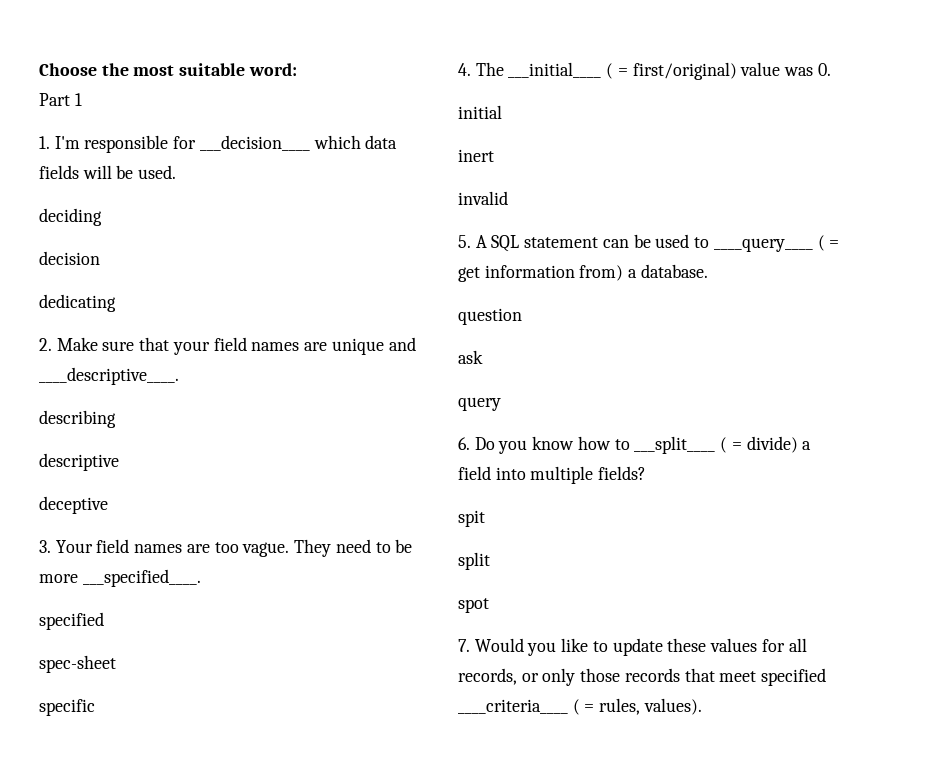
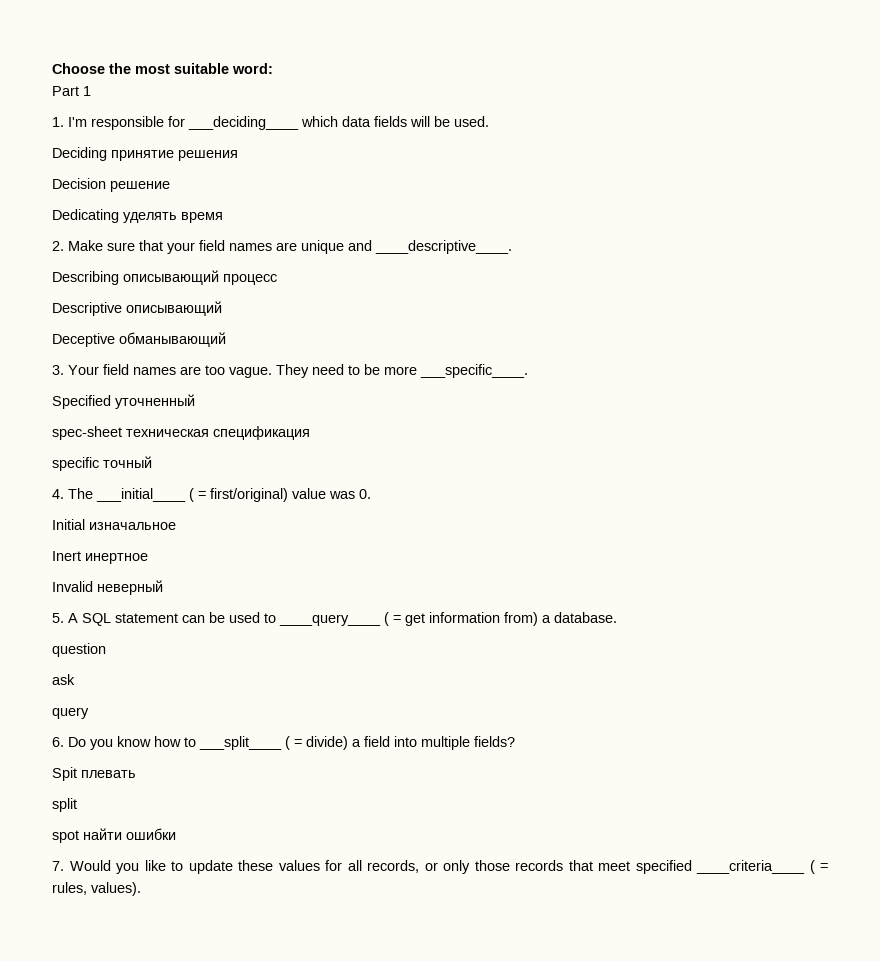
[199,135,310,151] ___decision____ -> [188,116,299,130] ___deciding____
[39,208,102,226] [39,251,100,265] [39,294,116,312] deciding // decision // dedicating -> [52,147,238,161] [52,178,170,192] [52,209,223,223] Deciding принятие решения // Decision решение // Dedicating уделять время
[39,410,116,428] [39,453,119,471] [39,496,108,514] describing // descriptive // deceptive -> [52,270,277,285] [52,301,222,316] [52,332,226,347] Describing описывающий процесс // Descriptive описывающий // Deceptive обманывающий
[82,569,201,587] [39,612,104,630] ___specified____. // specified -> [420,364,528,378] [52,394,195,409] ___specific____. // Specified уточненный
(116, 664) none -> [126,426,310,440] техническая спецификация
(95, 707) none -> [103,456,152,468] точный
[458,105,502,119] [458,149,494,162] [458,191,508,205] initial // inert // invalid -> [52,519,176,530] [52,551,148,564] [52,580,163,595] Initial изначальное // Inert инертное // Invalid неверный
[458,510,485,527] spit -> [52,767,136,781] Spit плевать
(489, 605) none -> [83,828,176,840] найти ошибки

